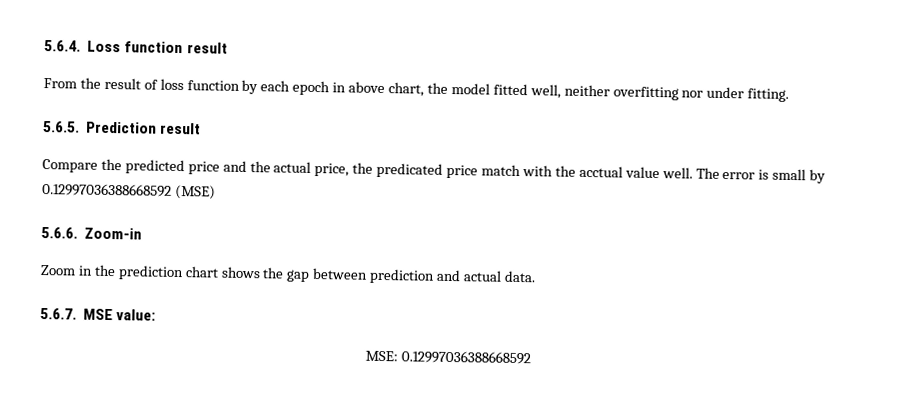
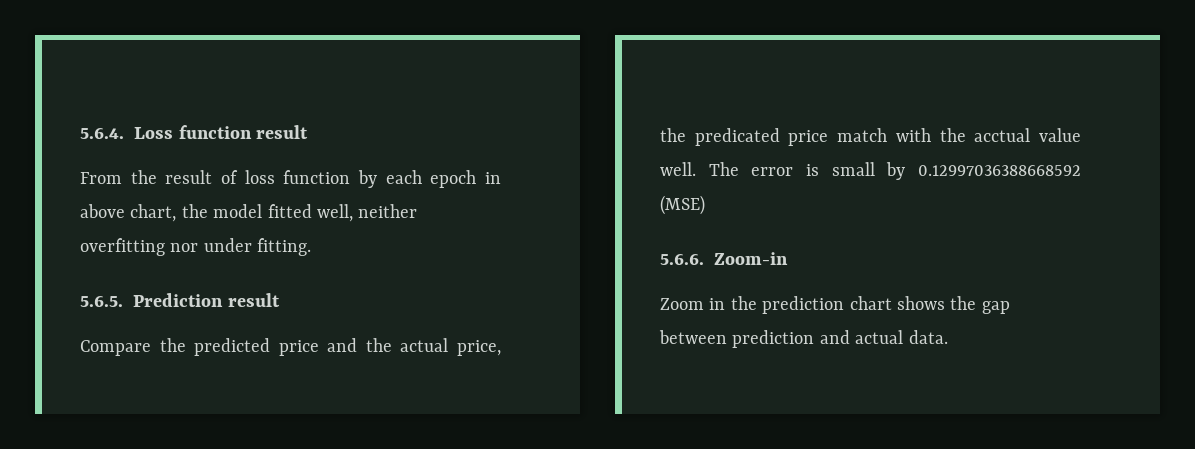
[40,307,157,321] [365,350,531,365] // 5.6.7. MSE value: // MSE: 0.12997036388668592 -> (948, 337) none

